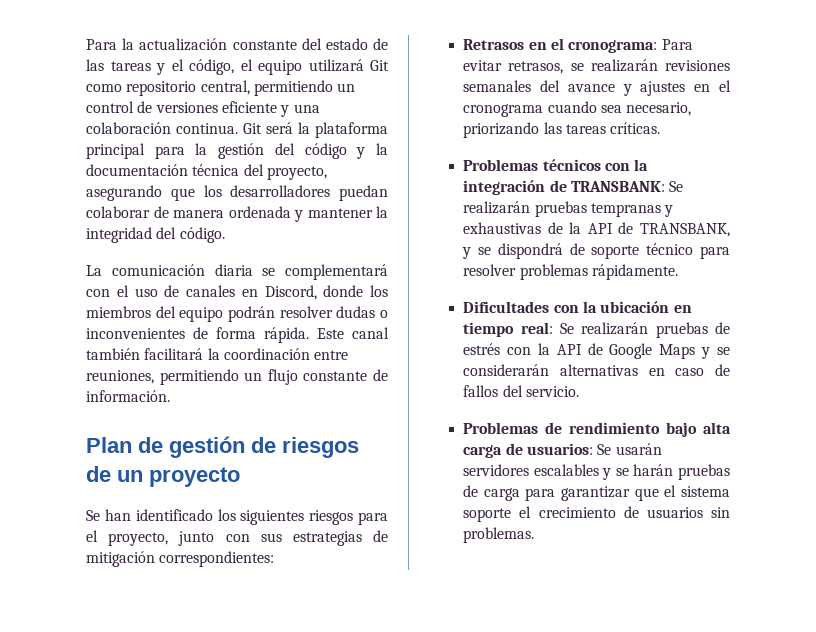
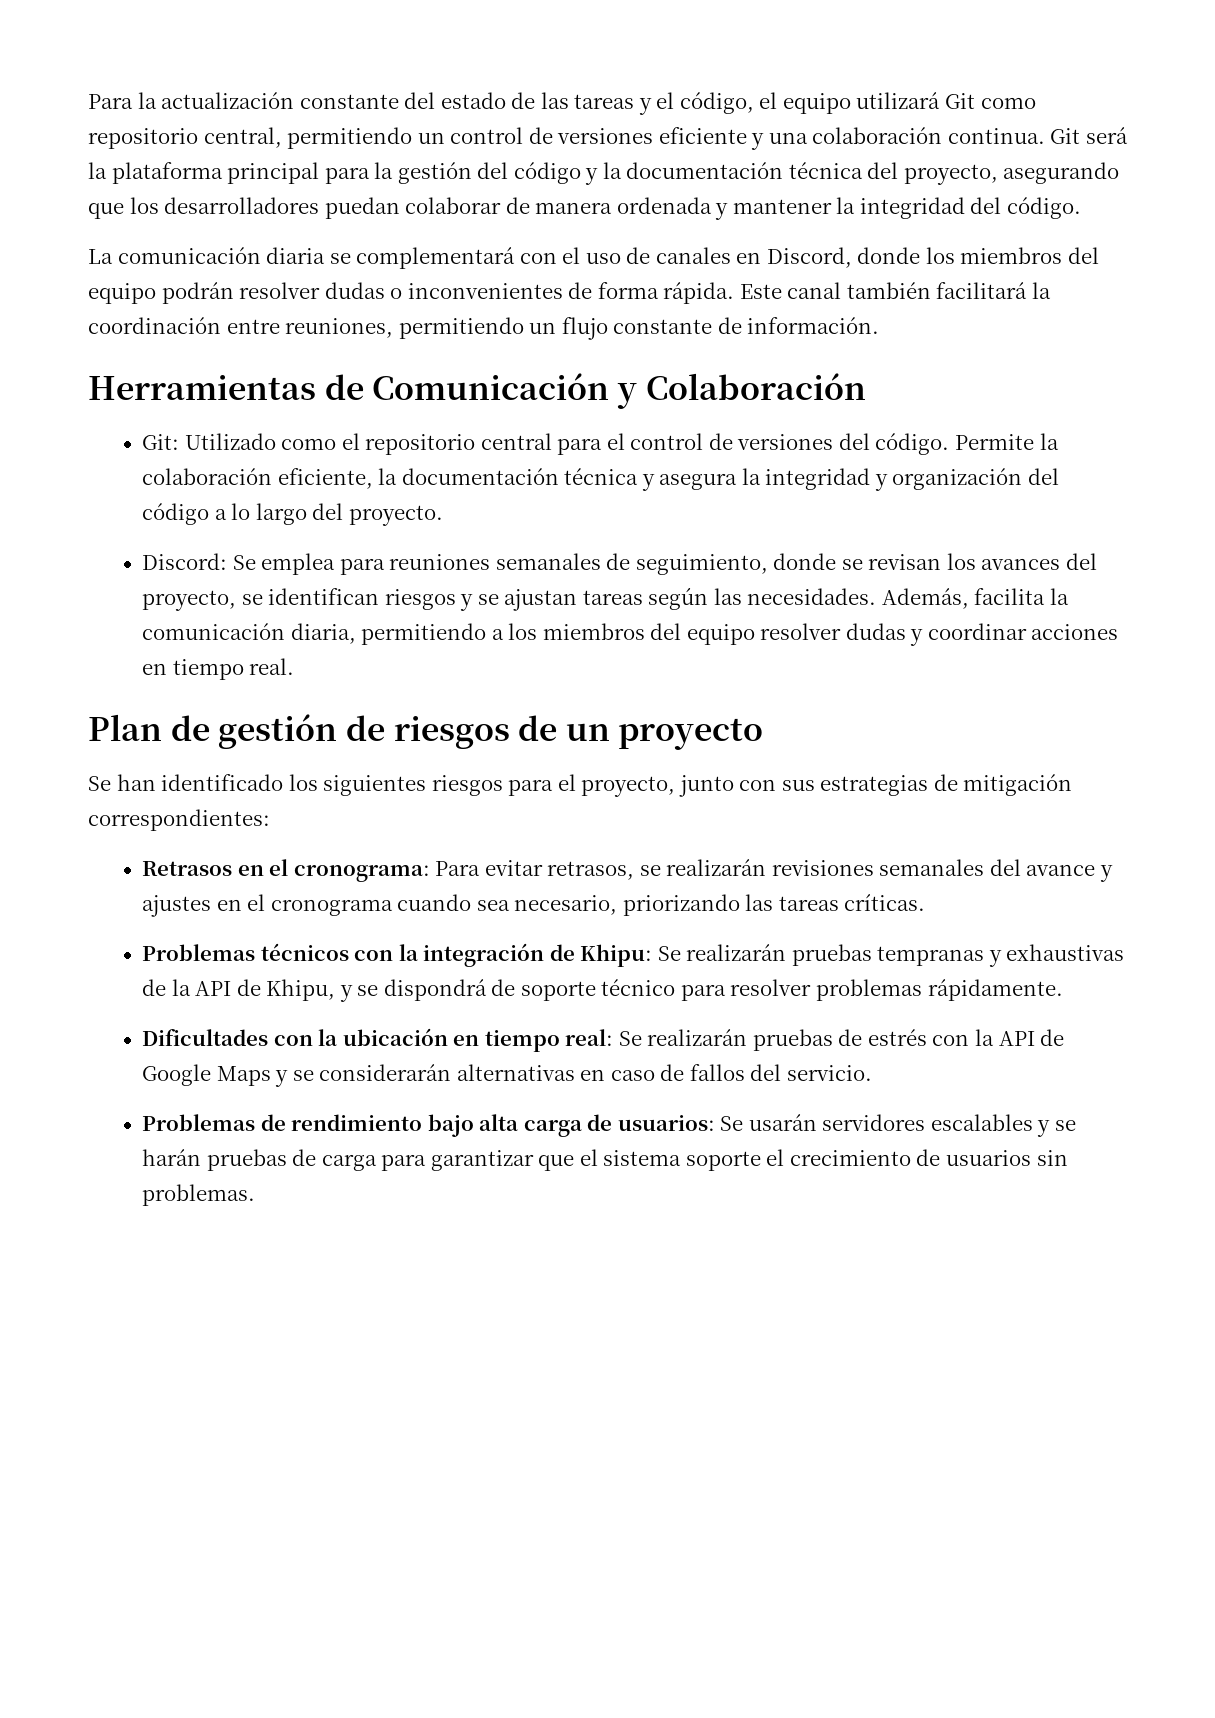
(170, 396) none -> [88,373,866,409] [142,433,1059,455] [142,468,1059,491] [142,503,443,526] [142,553,1097,575] [142,587,1069,611] [142,623,1119,646] [142,658,295,680] // Herramientas de Comunicación y Colaboración // Git: Utilizado como el repositorio central para el control de versiones del código. Permite la colaboración eficiente, la documentación técnica y asegura la integridad y organización del código a lo largo del proyecto. // Discord: Se emplea para reuniones semanales de seguimiento, donde se revisan los avances del proyecto, se identifican riesgos y se ajustan tareas según las necesidades. Además, facilita la comunicación diaria, permitiendo a los miembros del equipo resolver dudas y coordinar acciones en tiempo real.
[570,181,665,192] TRANSBANK: -> [580,944,653,967] Khipu:
[640,223,730,237] TRANSBANK, -> [266,979,336,1001] Khipu,

